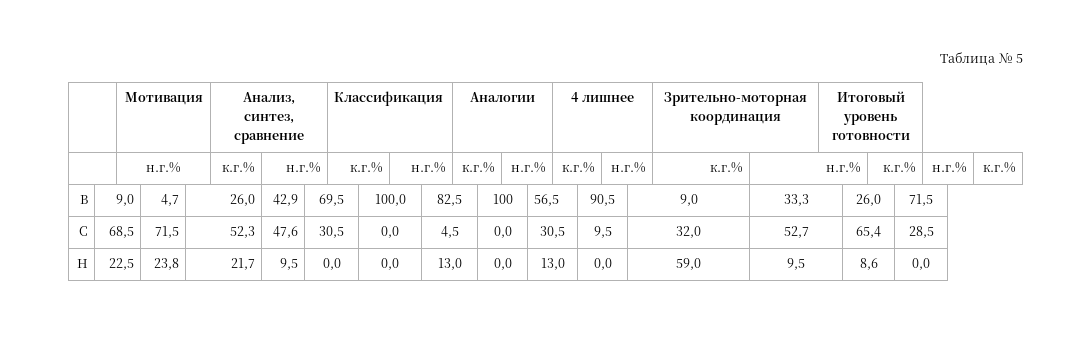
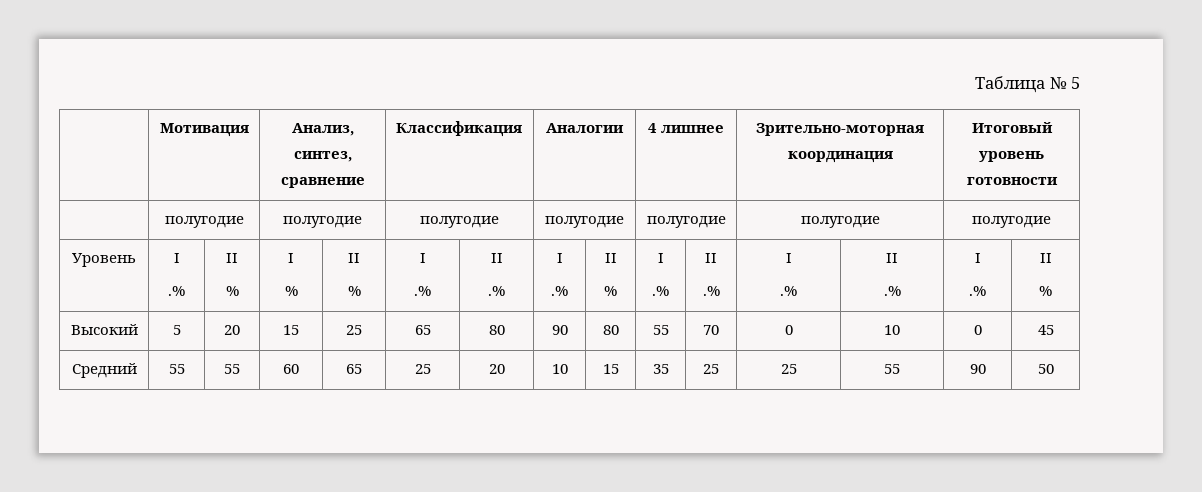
[146,162,181,173] [221,162,255,173] [285,162,321,173] [349,162,383,173] [410,162,446,173] [461,162,495,173] [510,162,546,173] [561,162,595,173] [610,162,646,173] [709,162,743,173] [825,162,861,173] [882,162,916,173] [931,162,967,173] [982,162,1016,173] [79,195,88,204] [115,194,134,206] [160,194,179,206] [229,194,255,206] [272,194,298,206] [319,194,344,206] [374,194,406,206] [437,194,462,206] [492,194,513,204] [534,194,560,206] [590,194,615,206] [679,194,698,206] [783,194,809,206] [856,194,881,206] [909,194,933,206] [78,226,88,236] [108,226,134,238] [154,226,179,238] [229,226,255,238] [272,226,298,238] [319,226,344,238] [381,226,399,238] [440,226,459,238] [493,226,512,238] [540,226,565,238] [593,226,612,238] [676,226,701,238] [783,226,809,238] [856,226,881,238] [908,226,934,238] [76,259,88,268] [108,258,134,270] [153,258,179,270] [230,258,255,270] [279,258,298,270] [322,258,341,270] [381,258,399,270] [437,258,462,270] [493,258,512,270] [540,258,565,270] [593,258,612,270] [676,258,701,270] [787,258,805,270] [859,258,878,270] [912,258,930,270] н.г.% | к.г.% | н.г.% | к.г.% | н.г.% | к.г.% | н.г.% | к.г.% | н.г.% | к.г.% | н.г.% | к.г.% | н.г.% | к.г.% // В | 9,0 | 4,7 | 26,0 | 42,9 | 69,5 | 100,0 | 82,5 | 100 | 56,5 | 90,5 | 9,0 | 33,3 | 26,0 | 71,5 // С | 68,5 | 71,5 | 52,3 | 47,6 | 30,5 | 0,0 | 4,5 | 0,0 | 30,5 | 9,5 | 32,0 | 52,7 | 65,4 | 28,5 // Н | 22,5 | 23,8 | 21,7 | 9,5 | 0,0 | 0,0 | 13,0 | 0,0 | 13,0 | 0,0 | 59,0 | 9,5 | 8,6 | 0,0 -> [164,216,244,228] [283,216,362,228] [420,216,499,228] [545,216,624,228] [646,216,726,228] [800,216,880,228] [972,216,1051,228] [72,253,136,267] [173,253,180,263] [168,286,185,296] [226,253,238,263] [225,286,239,296] [288,253,294,263] [284,286,298,296] [348,253,360,263] [347,286,361,296] [419,253,426,263] [414,286,431,296] [490,253,503,263] [488,286,505,296] [556,253,563,263] [551,286,568,296] [604,253,617,263] [604,286,617,296] [657,253,664,263] [652,286,669,296] [705,253,717,263] [702,286,720,296] [785,253,792,263] [780,286,797,296] [886,253,898,263] [883,286,901,296] [974,253,981,263] [969,286,986,296] [1039,253,1052,263] [1039,286,1052,296] [70,324,138,335] [172,325,181,335] [224,325,240,335] [283,325,299,335] [346,325,362,335] [414,325,431,335] [488,325,505,335] [551,325,568,335] [602,325,619,335] [652,325,669,335] [703,325,719,335] [784,325,793,335] [884,325,900,335] [973,325,982,335] [1037,325,1054,335] [71,363,137,378] [168,364,185,374] [224,364,240,374] [283,364,299,374] [346,364,362,374] [414,364,431,374] [488,364,505,374] [551,364,568,374] [602,364,619,374] [652,364,669,374] [703,364,719,374] [780,364,797,374] [884,364,900,374] [969,364,986,374] [1037,364,1054,374] полугодие | полугодие | полугодие | полугодие | полугодие | полугодие | полугодие // Уровень | I // .% | II // % | I // % | II // % | I // .% | II // .% | I // .% | II // % | I // .% | II // .% | I // .% | II // .% | I // .% | II // % // Высокий | 5 | 20 | 15 | 25 | 65 | 80 | 90 | 80 | 55 | 70 | 0 | 10 | 0 | 45 // Средний | 55 | 55 | 60 | 65 | 25 | 20 | 10 | 15 | 35 | 25 | 25 | 55 | 90 | 50

